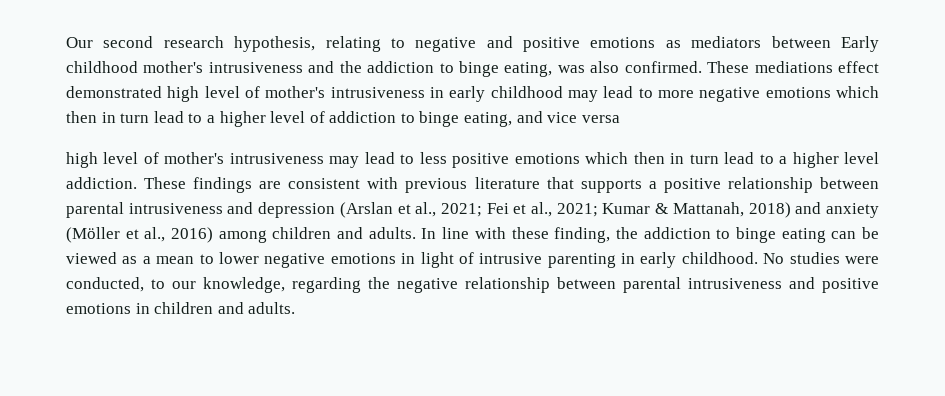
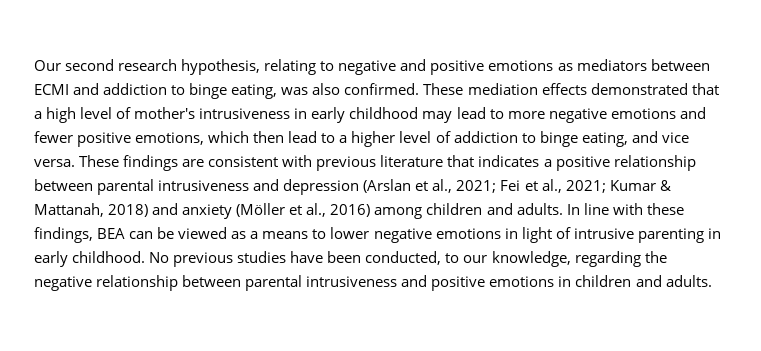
[840,36,879,52] [66,61,362,73] Early childhood mother's intrusiveness and the -> [34,83,100,95] ECMI and
[754,61,880,73] [66,86,162,98] mediations effect demonstrated -> [467,83,719,95] [34,111,42,119] mediation effects demonstrated that a
[836,86,880,98] [66,111,150,123] which then in turn -> [679,107,706,119] [34,131,285,147] and fewer positive emotions, which then
[581,115,620,123] [66,152,880,168] [66,177,137,189] versa // high level of mother's intrusiveness may lead to less positive emotions which then in turn lead to a higher level addiction. -> [34,159,75,167] versa.
[580,179,642,193] supports -> [478,155,540,167] indicates
[554,227,826,243] finding, the addiction to binge eating -> [34,227,126,243] findings, BEA
[156,256,195,264] mean -> [262,231,309,239] means
[789,252,880,264] studies were -> [173,251,362,267] previous studies have been

